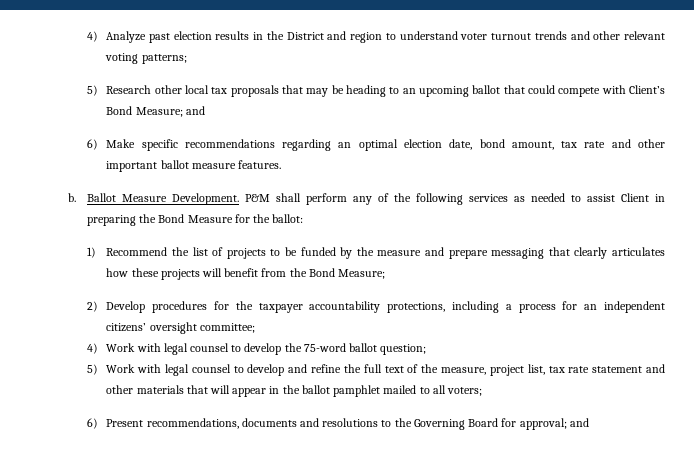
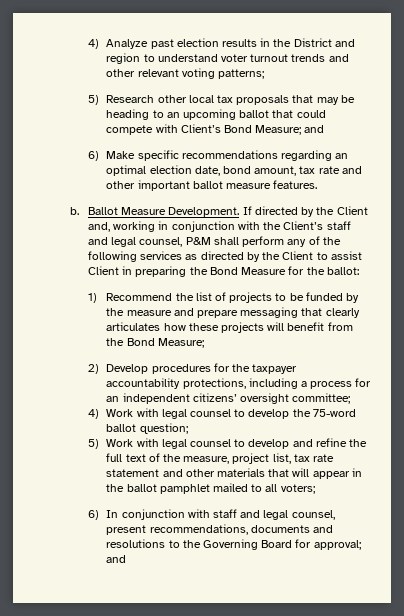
(239, 199) none -> [242,206,368,217] [87,221,351,232] [87,237,183,247] If directed by the Client and, working in conjunction with the Client’s staff and legal counsel,
[530,193,565,202] needed -> [200,251,314,262] directed by the Client
[106,419,144,427] Present -> [106,509,335,520] [106,525,147,535] In conjunction with staff and legal counsel, present

